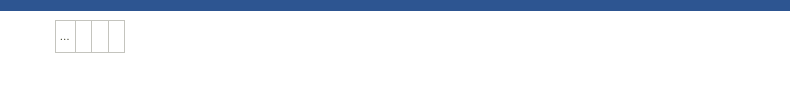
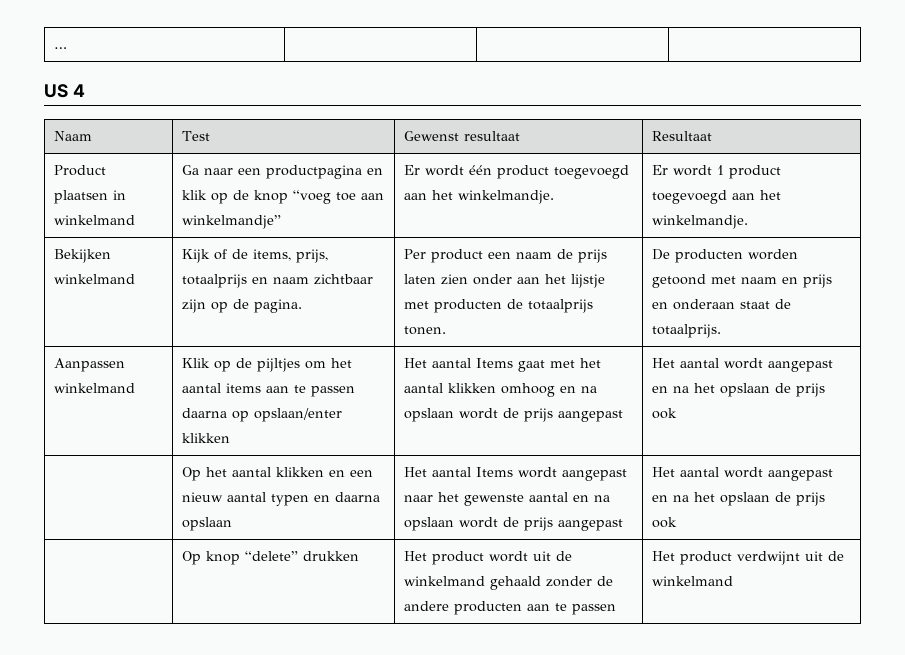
(70, 39) none -> [44,84,85,98] [53,131,92,141] [181,131,210,141] [403,131,520,141] [651,131,712,141] [53,165,106,176] [53,190,126,204] [53,215,135,225] [181,165,383,179] [181,190,384,204] [181,215,281,229] [403,165,629,179] [403,190,554,204] [651,165,781,179] [651,190,781,204] [651,215,748,229] [53,249,111,263] [53,274,135,284] [181,249,328,263] [181,274,373,288] [181,299,302,313] [403,249,607,263] [403,274,605,288] [403,299,593,313] [403,326,446,335] [651,249,798,263] [651,274,832,288] [651,299,791,310] [651,324,721,338] [53,358,125,372] [53,383,135,393] [181,358,352,372] [181,383,355,397] [181,408,342,422] [181,433,230,443] [403,358,601,372] [403,383,597,397] [403,408,623,422] [651,358,833,372] [651,383,825,397] [651,408,677,419] [181,467,373,481] [181,492,380,506] [181,517,232,531] [403,467,627,481] [403,492,610,506] [403,517,623,531] [651,467,833,481] [651,492,825,506] [651,517,677,528] [181,551,359,565] [403,551,572,565] [403,576,613,590] [403,601,616,615] [651,551,844,565] [651,576,733,586] // US 4 // Naam | Test | Gewenst resultaat | Resultaat // Product plaatsen in winkelmand | Ga naar een productpagina en klik op de knop “voeg toe aan winkelmandje” | Er wordt één product toegevoegd aan het winkelmandje. | Er wordt 1 product toegevoegd aan het winkelmandje. // Bekijken winkelmand | Kijk of de items, prijs, totaalprijs en naam zichtbaar zijn op de pagina. | Per product een naam de prijs laten zien onder aan het lijstje met producten de totaalprijs tonen. | De producten worden getoond met naam en prijs en onderaan staat de totaalprijs. // Aanpassen winkelmand | Klik op de pijltjes om het aantal items aan te passen daarna op opslaan/enter klikken | Het aantal Items gaat met het aantal klikken omhoog en na opslaan wordt de prijs aangepast | Het aantal wordt aangepast en na het opslaan de prijs ook // | Op het aantal klikken en een nieuw aantal typen en daarna opslaan | Het aantal Items wordt aangepast naar het gewenste aantal en na opslaan wordt de prijs aangepast | Het aantal wordt aangepast en na het opslaan de prijs ook // | Op knop “delete” drukken | Het product wordt uit de winkelmand gehaald zonder de andere producten aan te passen | Het product verdwijnt uit de winkelmand

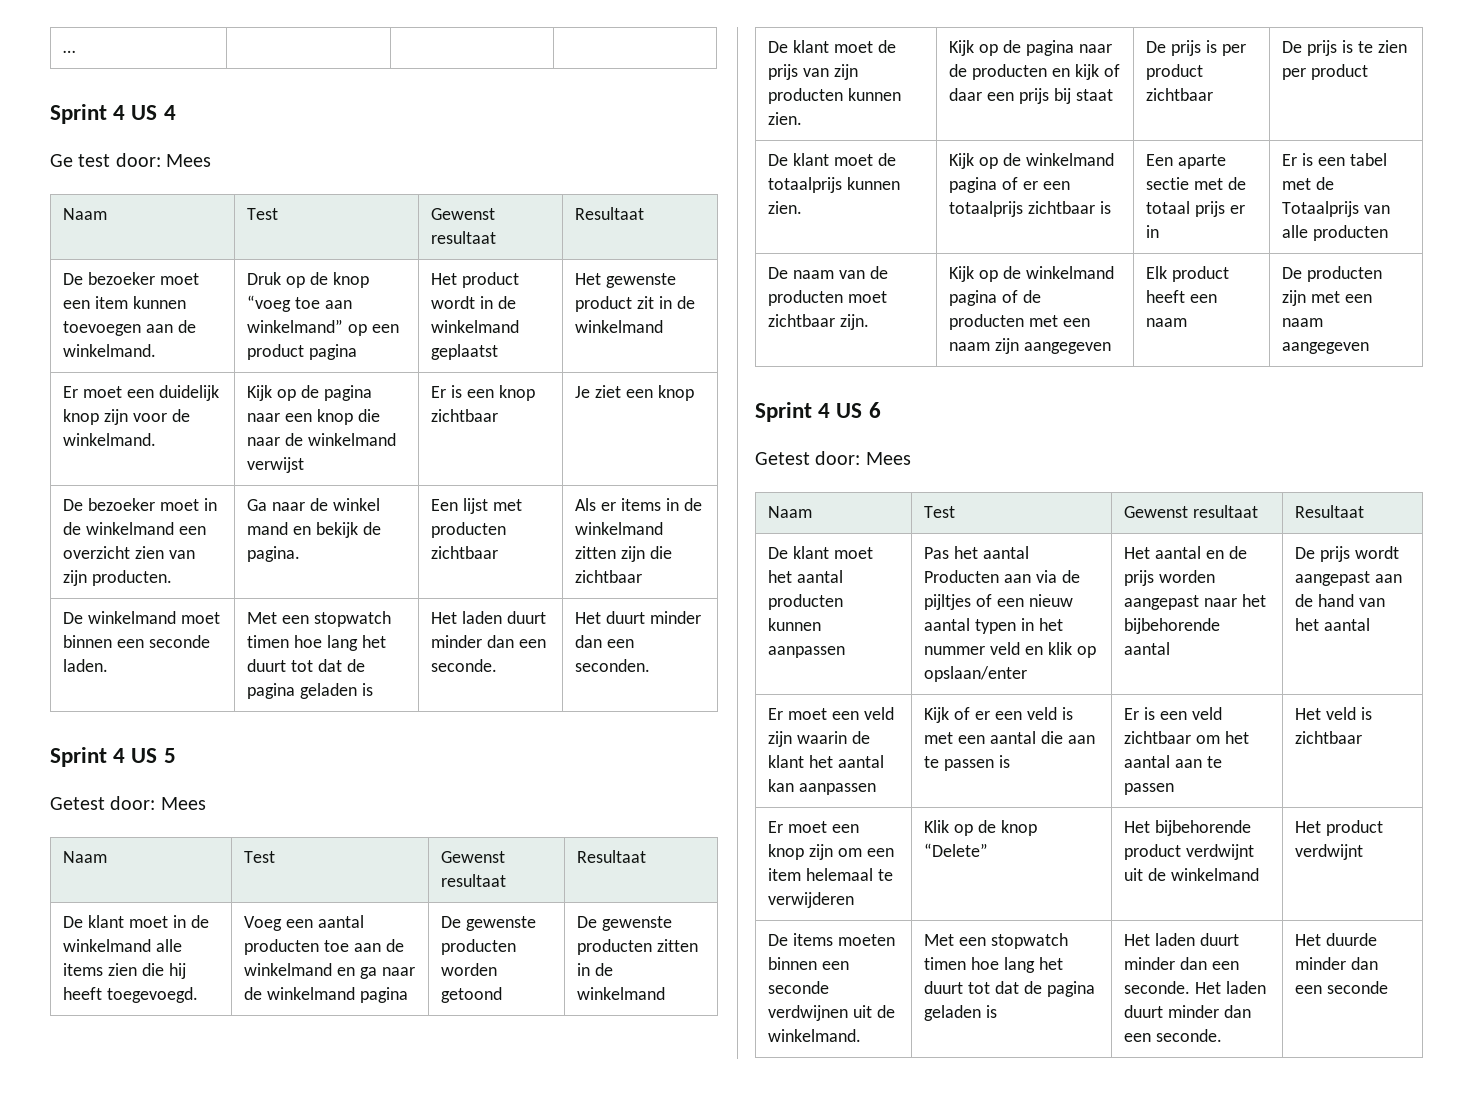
(67, 48) none -> [50,104,126,124] Sprint 4
[53,131,92,141] [181,131,210,141] [403,131,520,141] [651,131,712,141] [53,165,106,176] [53,190,126,204] [53,215,135,225] [181,165,383,179] [181,190,207,200] // Naam | Test | Gewenst resultaat | Resultaat // Product plaatsen in winkelmand | Ga naar een productpagina en klik -> [50,153,212,167] [63,208,108,220] [247,208,279,220] [431,208,496,220] [431,231,497,244] [575,207,645,220] [63,272,199,285] [63,296,186,309] [63,320,196,336] [63,344,157,357] [247,272,282,285] // Ge test door: Mees // Naam | Test | Gewenst resultaat | Resultaat // De bezoeker moet een item kunnen toevoegen aan de winkelmand. | Druk
[181,215,281,229] [403,165,629,179] [403,190,554,204] [651,165,781,179] [651,190,781,204] [651,215,748,229] [53,249,111,263] [53,274,135,284] [181,249,328,263] [181,274,373,288] [181,299,302,313] [403,249,607,263] [403,274,605,288] [403,299,593,313] [403,326,446,335] [651,249,798,263] [651,274,832,288] [651,299,791,310] [651,324,721,338] [53,358,125,372] [53,383,135,393] [181,358,352,372] [181,383,355,397] [181,408,342,422] [181,433,230,443] [403,358,601,372] [403,383,597,397] [403,408,623,422] [651,358,833,372] [651,383,825,397] [651,408,677,419] [181,467,373,481] [181,492,380,506] [181,517,232,531] [403,467,557,478] winkelmandje” | Er wordt één product toegevoegd aan het winkelmandje. | Er wordt 1 product toegevoegd aan het winkelmandje. // Bekijken winkelmand | Kijk of de items, prijs, totaalprijs en naam zichtbaar zijn op de pagina. | Per product een naam de prijs laten zien onder aan het lijstje met producten de totaalprijs tonen. | De producten worden getoond met naam en prijs en onderaan staat de totaalprijs. // Aanpassen winkelmand | Klik op de pijltjes om het aantal items aan te passen daarna op opslaan/enter klikken | Het aantal Items gaat met het aantal klikken omhoog en na opslaan wordt de prijs aangepast | Het aantal wordt aangepast en na het opslaan de prijs ook // | Op het aantal klikken en een nieuw aantal typen en daarna opslaan | Het aantal Items wordt -> [247,319,399,336] [247,344,358,360] [431,272,520,288] [431,296,516,309] [431,320,520,333] [431,344,499,360] [575,273,677,288] [575,296,695,312] [575,320,664,333] [63,385,219,401] [63,409,190,425] [63,433,157,446] [247,385,372,401] [247,409,380,425] [247,433,396,446] [247,457,305,473] [431,385,535,401] [431,409,499,422] [575,385,694,401] [63,498,217,511] [63,522,206,535] [63,546,195,559] [63,570,173,586] [247,498,380,511] [247,522,381,538] [247,546,301,562] [431,498,522,514] [431,522,507,538] [431,546,499,559] [575,498,702,511] [575,522,664,535] [575,546,672,562] [575,570,643,583] [63,611,220,624] [63,635,210,648] [63,659,109,672] [247,611,391,627] [247,635,386,651] [247,659,365,672] [247,683,373,699] [431,611,546,624] [431,635,546,648] [431,659,498,672] [575,611,701,624] [575,635,635,648] [575,659,651,672] [50,747,176,767] [50,796,206,810] [63,851,108,863] [244,851,276,863] [441,851,506,863] [441,874,507,887] [577,850,647,863] [63,915,209,928] [63,939,183,952] [63,963,186,979] [63,987,199,1003] [244,915,364,931] [244,939,404,955] [244,963,415,979] [244,987,408,1003] [441,916,537,931] [441,939,517,955] [441,963,498,976] [441,987,503,1003] [577,916,673,931] [577,939,699,955] [577,963,614,976] [577,987,666,1000] [768,40,896,53] [768,64,858,80] [768,88,902,104] [768,112,803,125] [949,40,1112,56] [949,64,1120,80] [949,88,1113,104] [1146,40,1246,56] [1146,64,1204,80] [1146,88,1214,101] [1282,40,1407,56] [1282,64,1369,80] [768,153,896,166] [768,177,901,193] [768,201,803,214] [949,153,1114,169] [949,177,1070,193] [949,201,1111,217] [1146,154,1227,169] [1146,177,1246,190] [1146,201,1245,217] [1146,225,1160,238] [1282,153,1387,166] [1282,177,1335,190] [1282,201,1391,217] [1282,225,1389,241] [768,266,888,279] [768,290,888,306] [768,314,870,330] [949,266,1114,282] [949,290,1041,306] [949,314,1090,330] [949,338,1111,354] [1146,266,1230,282] [1146,290,1218,303] [1146,318,1188,327] [1282,266,1383,282] [1282,290,1372,306] [1282,318,1324,327] [1282,342,1370,354] [755,402,881,422] [755,451,911,465] [768,506,813,518] [924,506,956,518] [1124,505,1259,518] [1295,505,1365,518] [768,546,873,559] [768,570,844,583] [768,594,844,610] [768,618,822,631] [768,646,846,658] [924,546,1029,559] [924,570,1080,583] [924,594,1073,610] [924,618,1063,634] [924,642,1096,658] [924,666,1028,682] [1124,546,1247,559] [1124,570,1216,586] winkelmand” op een product pagina | Het product wordt in de winkelmand geplaatst | Het gewenste product zit in de winkelmand // Er moet een duidelijk knop zijn voor de winkelmand. | Kijk op de pagina naar een knop die naar de winkelmand verwijst | Er is een knop zichtbaar | Je ziet een knop // De bezoeker moet in de winkelmand een overzicht zien van zijn producten. | Ga naar de winkel mand en bekijk de pagina. | Een lijst met producten zichtbaar | Als er items in de winkelmand zitten zijn die zichtbaar // De winkelmand moet binnen een seconde laden. | Met een stopwatch timen hoe lang het duurt tot dat de pagina geladen is | Het laden duurt minder dan een seconde. | Het duurt minder dan een seconden. // Sprint 4 US 5 // Getest door: Mees // Naam | Test | Gewenst resultaat | Resultaat // De klant moet in de winkelmand alle items zien die hij heeft toegevoegd. | Voeg een aantal producten toe aan de winkelmand en ga naar de winkelmand pagina | De gewenste producten worden getoond | De gewenste producten zitten in de winkelmand // De klant moet de prijs van zijn producten kunnen zien. | Kijk op de pagina naar de producten en kijk of daar een prijs bij staat | De prijs is per product zichtbaar | De prijs is te zien per product // De klant moet de totaalprijs kunnen zien. | Kijk op de winkelmand pagina of er een totaalprijs zichtbaar is | Een aparte sectie met de totaal prijs er in | Er is een tabel met de Totaalprijs van alle producten // De naam van de producten moet zichtbaar zijn. | Kijk op de winkelmand pagina of de producten met een naam zijn aangegeven | Elk product heeft een naam | De producten zijn met een naam aangegeven // Sprint 4 US 6 // Getest door: Mees // Naam | Test | Gewenst resultaat | Resultaat // De klant moet het aantal producten kunnen aanpassen | Pas het aantal Producten aan via de pijltjes of een nieuw aantal typen in het nummer veld en klik op opslaan/enter | Het aantal en de prijs worden
[463,492,610,506] [403,517,623,531] [651,467,833,481] [651,492,825,506] [651,517,677,528] [181,551,359,565] [403,551,572,565] [403,576,613,590] [403,601,616,615] [651,551,675,561] gewenste aantal en na opslaan wordt de prijs aangepast | Het aantal wordt aangepast en na het opslaan de prijs ook // | Op knop “delete” drukken | Het product wordt uit de winkelmand gehaald zonder de andere producten aan te passen | Het -> [1124,618,1221,634] [1124,642,1171,655] [1295,546,1399,562] [1295,571,1403,586] [1295,594,1385,607] [1295,618,1371,631] [768,707,894,720] [768,731,870,747] [768,755,884,768] [768,779,877,795] [924,707,1073,723] [924,731,1095,744] [924,755,1010,771] [1124,707,1222,720] [1124,731,1249,744] [1124,755,1222,768] [1124,783,1175,795] [1295,707,1372,720] [1295,731,1363,744] [768,821,859,833] [768,844,894,860] [768,868,893,881] [768,892,855,908] [924,820,1037,836] [924,843,989,857] [1124,820,1252,836] bijbehorende aantal | De prijs wordt aangepast aan de hand van het aantal // Er moet een veld zijn waarin de klant het aantal kan aanpassen | Kijk of er een veld is met een aantal die aan te passen is | Er is een veld zichtbaar om het aantal aan te passen | Het veld is zichtbaar // Er moet een knop zijn om een item helemaal te verwijderen | Klik op de knop “Delete” | Het bijbehorende
(733, 581) none -> [1295,820,1384,836] [1295,844,1364,860] [768,933,895,946] [768,957,850,970] [768,981,830,994] [768,1005,895,1021] [768,1029,862,1042] [924,933,1068,949] [924,957,1063,973] [924,981,1095,997] [924,1005,998,1021] [1124,933,1239,946] [1124,957,1239,970] [1124,981,1266,994] [1124,1005,1251,1018] [1124,1029,1223,1042] [1295,933,1378,946] [1295,957,1379,970] [1295,981,1389,994] | Het product verdwijnt // De items moeten binnen een seconde verdwijnen uit de winkelmand. | Met een stopwatch timen hoe lang het duurt tot dat de pagina geladen is | Het laden duurt minder dan een seconde. Het laden duurt minder dan een seconde. | Het duurde minder dan een seconde

